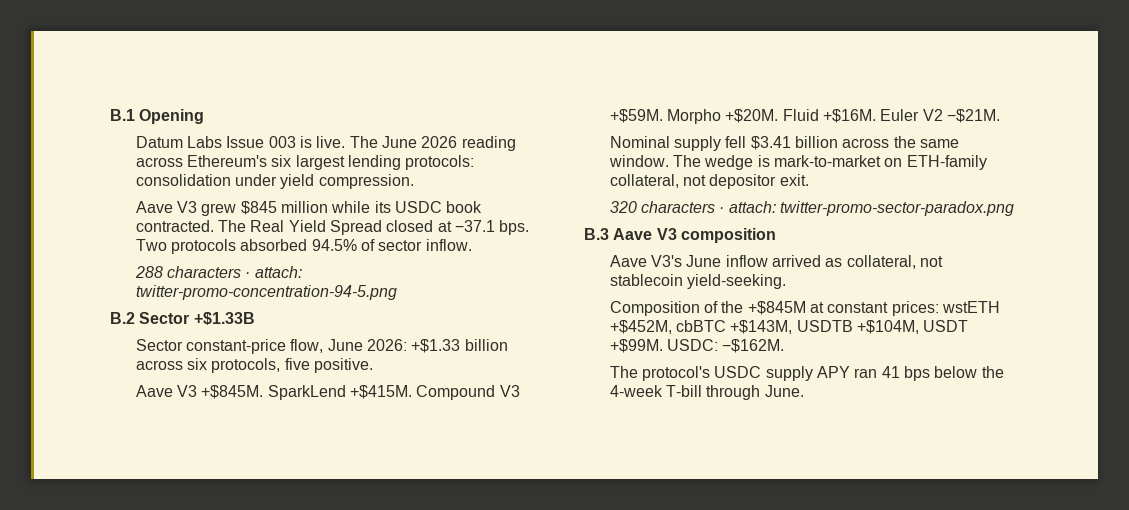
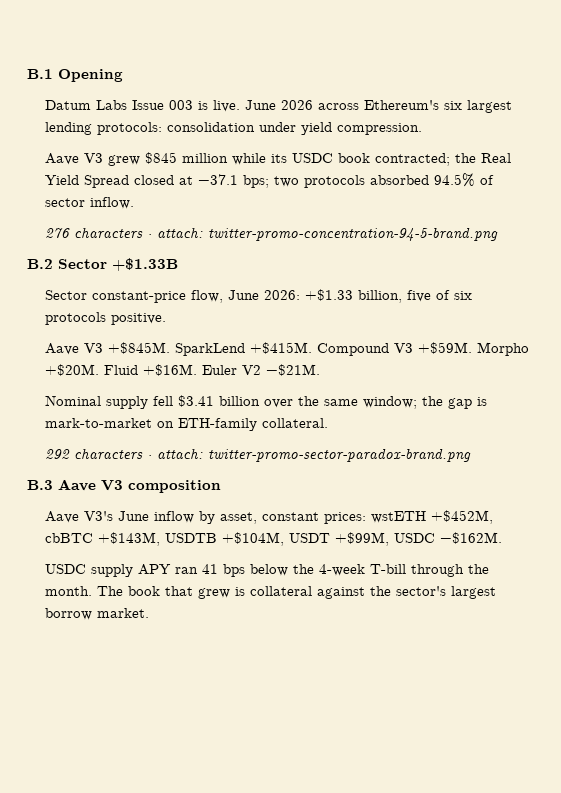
[349,136,378,148] The -> (240, 106) none
[461,136,516,151] reading -> (313, 105) none
[135,220,247,232] contracted. The -> [374,153,476,166] contracted; the
[499,220,530,235] [135,239,167,251] bps. Two -> [242,175,299,188] bps; two
[134,266,302,278] [135,285,397,300] 288 characters · attach: twitter-promo-concentration-94-5.png -> [44,227,498,241] 276 characters · attach: twitter-promo-concentration-94-5-brand.png
[464,339,508,351] [135,358,310,373] billion across six protocols, five -> [357,290,472,303] [44,312,106,325] billion, five of six protocols
[842,138,890,148] across -> [263,399,293,408] over
[608,155,754,170] window. The wedge -> [362,396,472,409] window; the gap
[609,174,809,189] [609,201,1014,216] collateral, not depositor exit. // 320 characters · attach: twitter-promo-sector-paradox.png -> [261,418,328,428] [44,448,471,462] collateral. // 292 characters · attach: twitter-promo-sector-paradox-brand.png
[771,255,943,269] [609,274,787,289] [609,301,824,316] arrived as collateral, not stablecoin yield-seeking. // Composition of the +$845M at -> [198,511,257,524] by asset,
[609,339,719,353] +$99M. USDC: -> [334,532,435,546] +$99M, USDC
[609,366,711,381] The protocol's -> (502, 538) none
[764,385,804,397] June. -> [467,564,489,574] [44,586,496,599] [44,608,149,620] the month. The book that grew is collateral against the sector's largest borrow market.

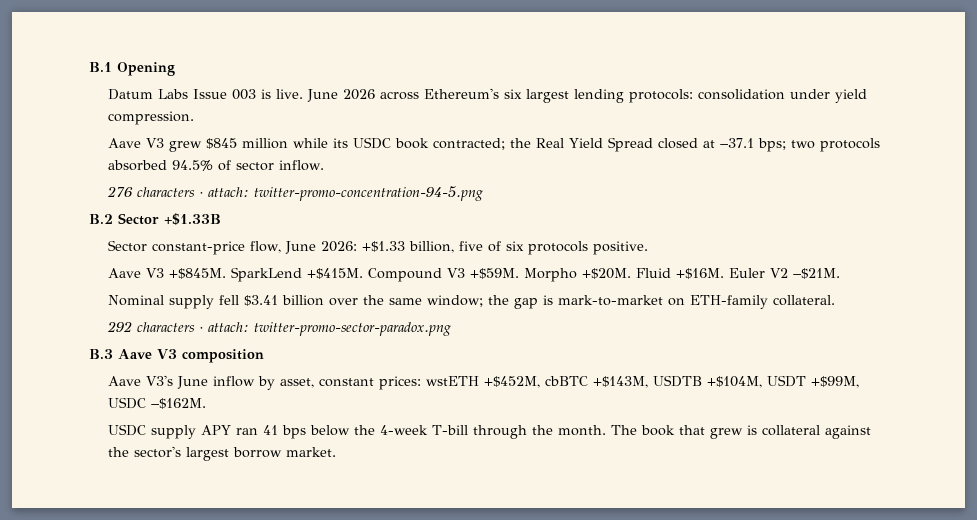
[207,227,498,241] twitter-promo-concentration-94-5-brand.png -> [253,186,483,201] twitter-promo-concentration-94-5.png
[207,448,471,462] twitter-promo-sector-paradox-brand.png -> [253,322,451,336] twitter-promo-sector-paradox.png

